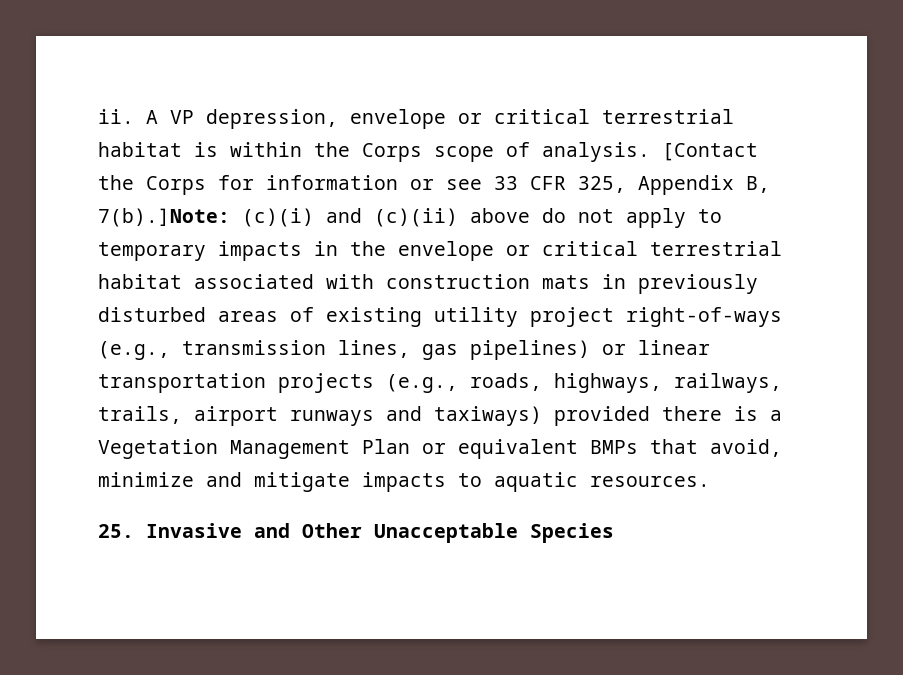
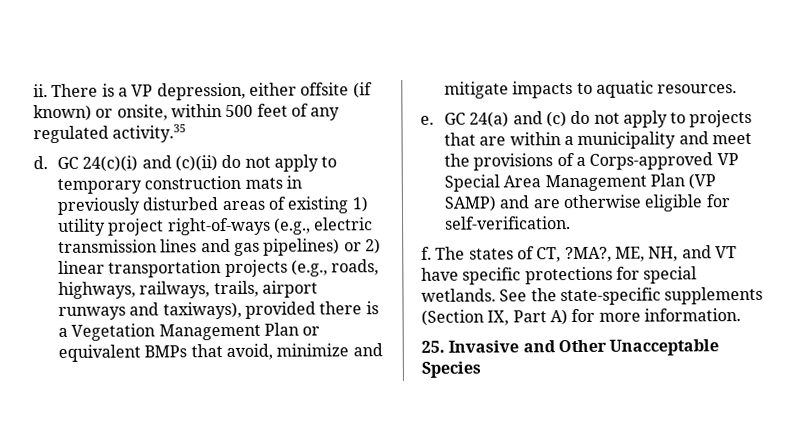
[146,109,734,129] [98,142,758,162] [98,175,770,195] [98,208,314,227] A VP depression, envelope or critical terrestrial habitat is within the Corps scope of analysis. [Contact the Corps for information or see 33 CFR 325, Appendix B, 7(b).]Note: (c)(i) -> [51,82,373,101] [33,103,341,122] [33,124,187,144] [33,155,139,172] There is a VP depression, either offsite (if known) or onsite, within 500 feet of any regulated activity.35 // d. GC 24(c)(i)
[470,208,530,223] above -> (218, 163) none
[218,241,782,261] [98,274,374,289] impacts in the envelope or critical terrestrial habitat associated with -> (142, 186) none
(422, 317) none -> [351,196,368,213] 1)
[182,340,410,358] transmission lines, -> [314,217,374,231] [57,238,231,253] electric transmission lines and
(626, 349) none -> [364,238,381,255] 2)
[434,406,542,426] taxiways) -> [162,301,242,320] taxiways),
(710, 481) none -> [420,109,753,128] [443,131,752,149] [443,152,739,171] [443,173,717,192] [443,194,730,212] [444,216,571,230] [421,245,737,263] [421,266,698,285] [421,286,764,306] [421,308,741,326] // e. GC 24(a) and (c) do not apply to projects that are within a municipality and meet the provisions of a Corps-approved VP Special Area Management Plan (VP SAMP) and are otherwise eligible for self-verification. // f. The states of CT, ?MA?, ME, NH, and VT have specific protections for special wetlands. See the state-specific supplements (Section IX, Part A) for more information.

